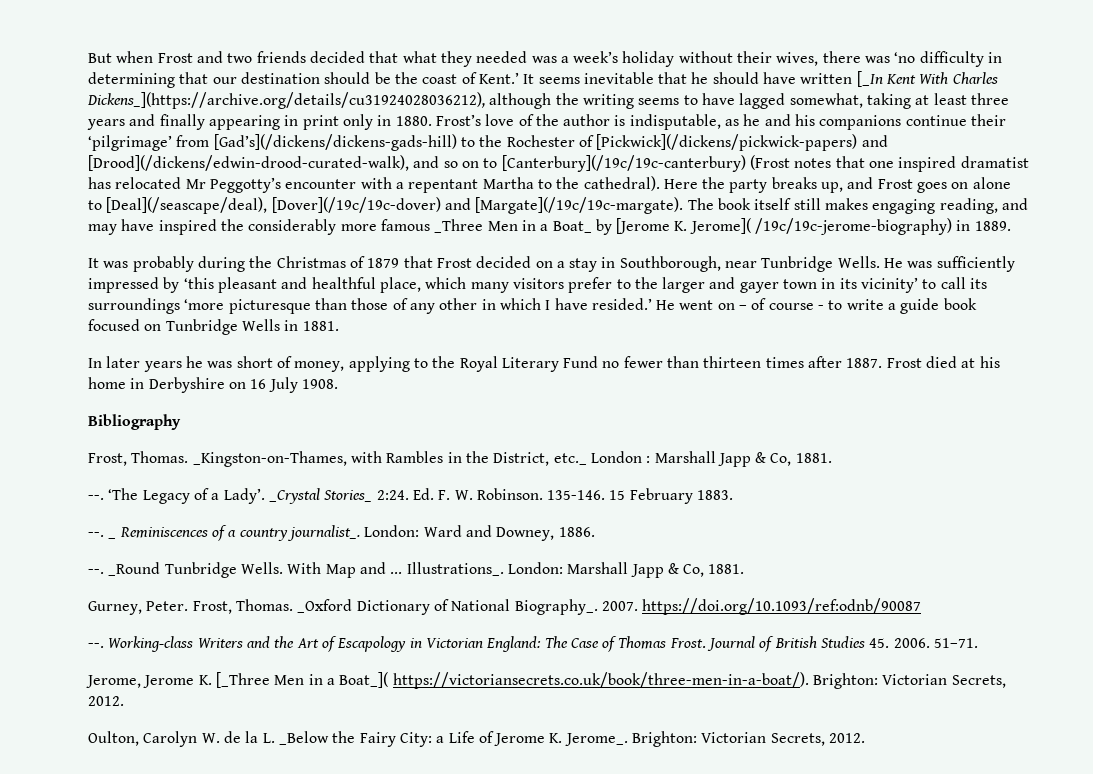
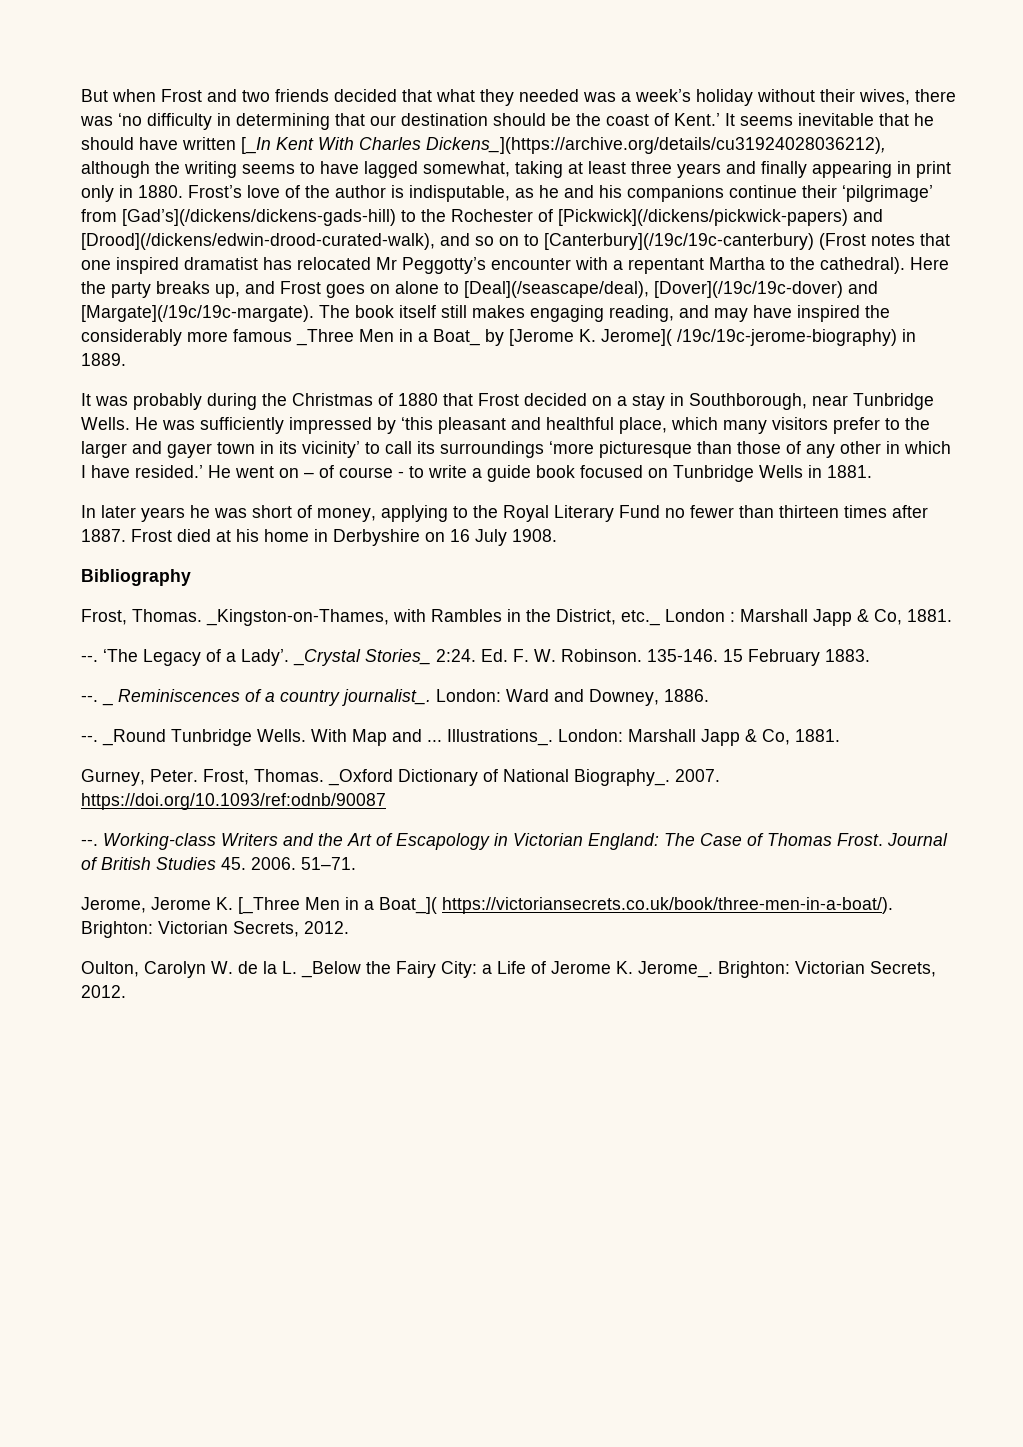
[367,258,400,268] 1879 -> [398,393,438,406] 1880

